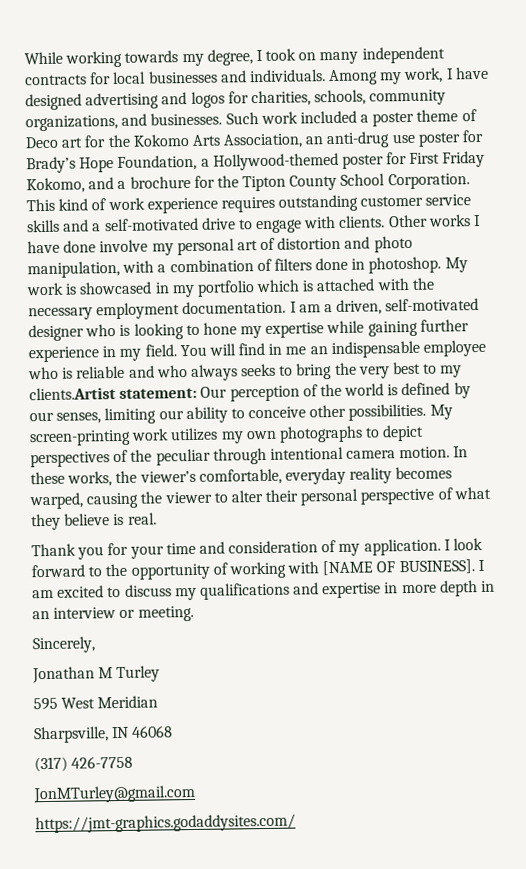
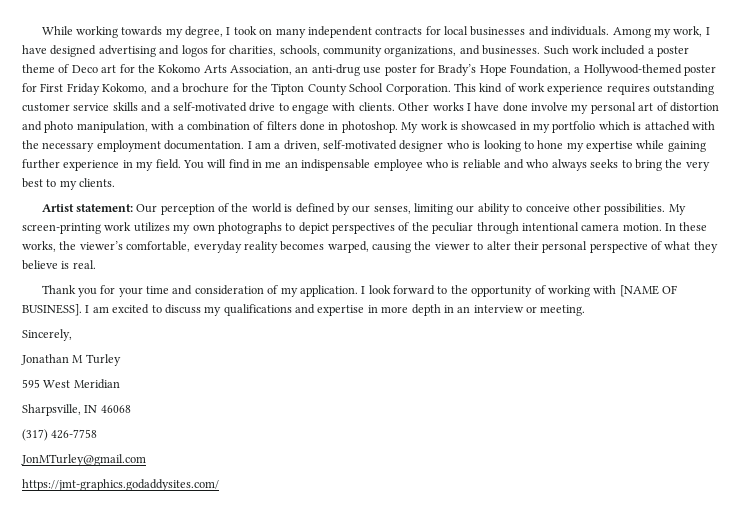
[29,387,116,401] clients.Artist -> [79,178,116,187] [41,204,74,212] clients. // Artist

